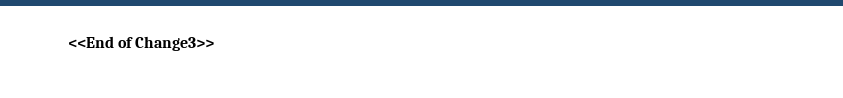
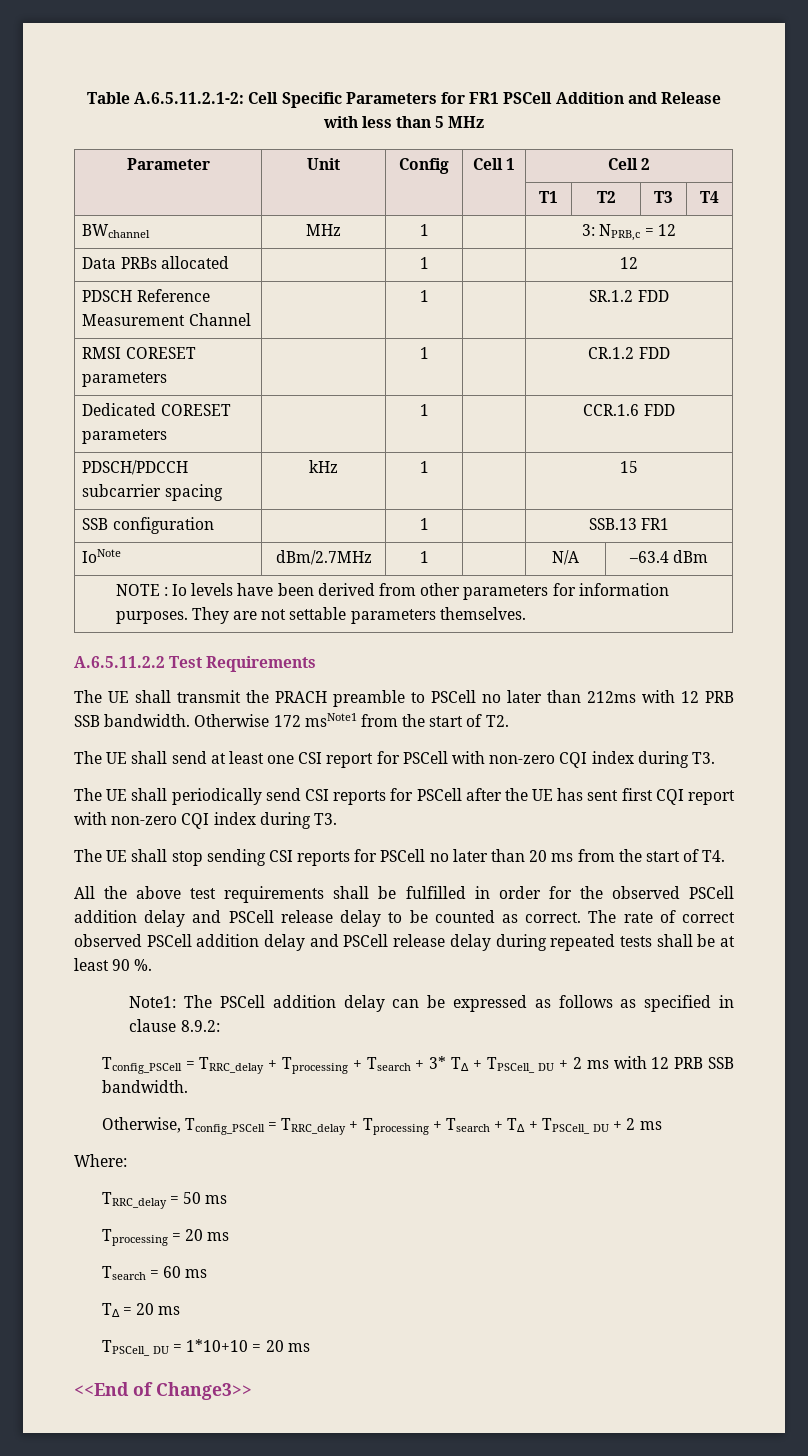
(68, 42) none -> [87,92,721,108] [322,116,485,128] [126,158,210,170] [307,158,340,170] [399,158,449,174] [472,158,516,170] [607,158,651,170] [539,191,558,203] [596,191,616,203] [654,191,673,203] [700,191,719,203] [82,224,151,238] [306,224,341,236] [419,224,429,236] [582,224,676,241] [82,256,229,269] [419,257,429,269] [620,257,638,269] [82,289,210,302] [82,313,251,326] [419,290,429,302] [589,290,669,302] [82,347,196,359] [82,372,168,387] [419,347,429,359] [588,347,670,359] [82,403,231,416] [82,429,168,444] [419,404,429,416] [583,404,675,416] [82,460,189,475] [82,484,223,501] [309,460,338,473] [419,461,429,473] [620,461,638,473] [82,517,214,534] [419,518,429,530] [588,518,670,530] [82,549,122,563] [275,550,372,565] [419,551,429,563] [552,550,579,565] [628,550,709,563] [115,583,669,600] [115,607,526,624] [74,656,317,672] [74,690,734,707] [74,713,509,727] [74,751,715,768] [74,788,735,805] [74,812,337,829] [74,849,726,866] [74,886,735,903] [74,910,735,927] [74,934,736,951] [74,958,153,971] [129,995,734,1012] [129,1019,220,1032] [101,1056,734,1074] [101,1080,188,1093] [101,1117,662,1135] [74,1154,127,1167] [101,1192,228,1209] [101,1229,230,1246] [101,1266,208,1280] [101,1303,181,1317] [101,1339,310,1356] Table A.6.5.11.2.1-2: Cell Specific Parameters for FR1 PSCell Addition and Release with less than 5 MHz // Parameter | Unit | Config | Cell 1 | Cell 2 // | | | | T1 | T2 | T3 | T4 // BWchannel | MHz | 1 | | 3: NPRB,c = 12 // Data PRBs allocated | | 1 | | 12 // PDSCH Reference Measurement Channel | | 1 | | SR.1.2 FDD // RMSI CORESET parameters | | 1 | | CR.1.2 FDD // Dedicated CORESET parameters | | 1 | | CCR.1.6 FDD // PDSCH/PDCCH subcarrier spacing | kHz | 1 | | 15 // SSB configuration | | 1 | | SSB.13 FR1 // IoNote | dBm/2.7MHz | 1 | | N/A | –63.4 dBm // NOTE : Io levels have been derived from other parameters for information purposes. They are not settable parameters themselves. // A.6.5.11.2.2 Test Requirements // The UE shall transmit the PRACH preamble to PSCell no later than 212ms with 12 PRB SSB bandwidth. Otherwise 172 msNote1 from the start of T2. // The UE shall send at least one CSI report for PSCell with non-zero CQI index during T3. // The UE shall periodically send CSI reports for PSCell after the UE has sent first CQI report with non-zero CQI index during T3. // The UE shall stop sending CSI reports for PSCell no later than 20 ms from the start of T4. // All the above test requirements shall be fulfilled in order for the observed PSCell addition delay and PSCell release delay to be counted as correct. The rate of correct observed PSCell addition delay and PSCell release delay during repeated tests shall be at least 90 %. // Note1: The PSCell addition delay can be expressed as follows as specified in clause 8.9.2: // Tconfig_PSCell = TRRC_delay + Tprocessing + Tsearch + 3* T∆ + TPSCell_ DU + 2 ms with 12 PRB SSB bandwidth. // Otherwise, Tconfig_PSCell = TRRC_delay + Tprocessing + Tsearch + T∆ + TPSCell_ DU + 2 ms // Where: // TRRC_delay = 50 ms // Tprocessing = 20 ms // Tsearch = 60 ms // T∆ = 20 ms // TPSCell_ DU = 1*10+10 = 20 ms //

